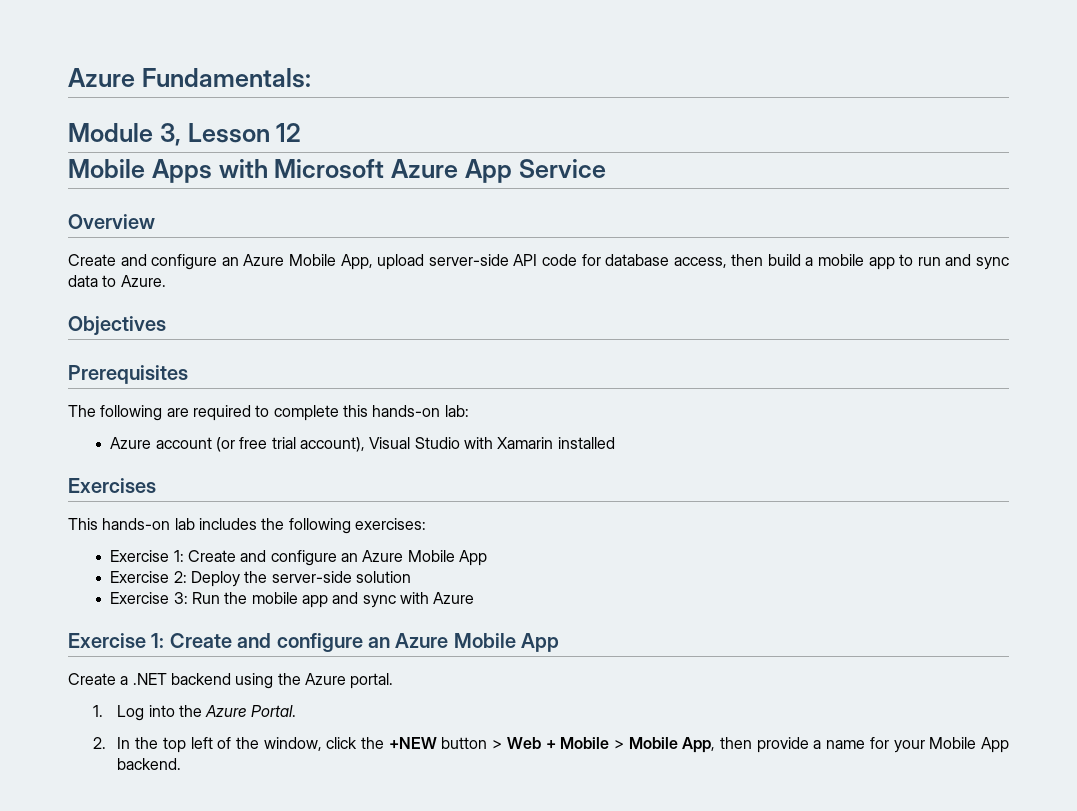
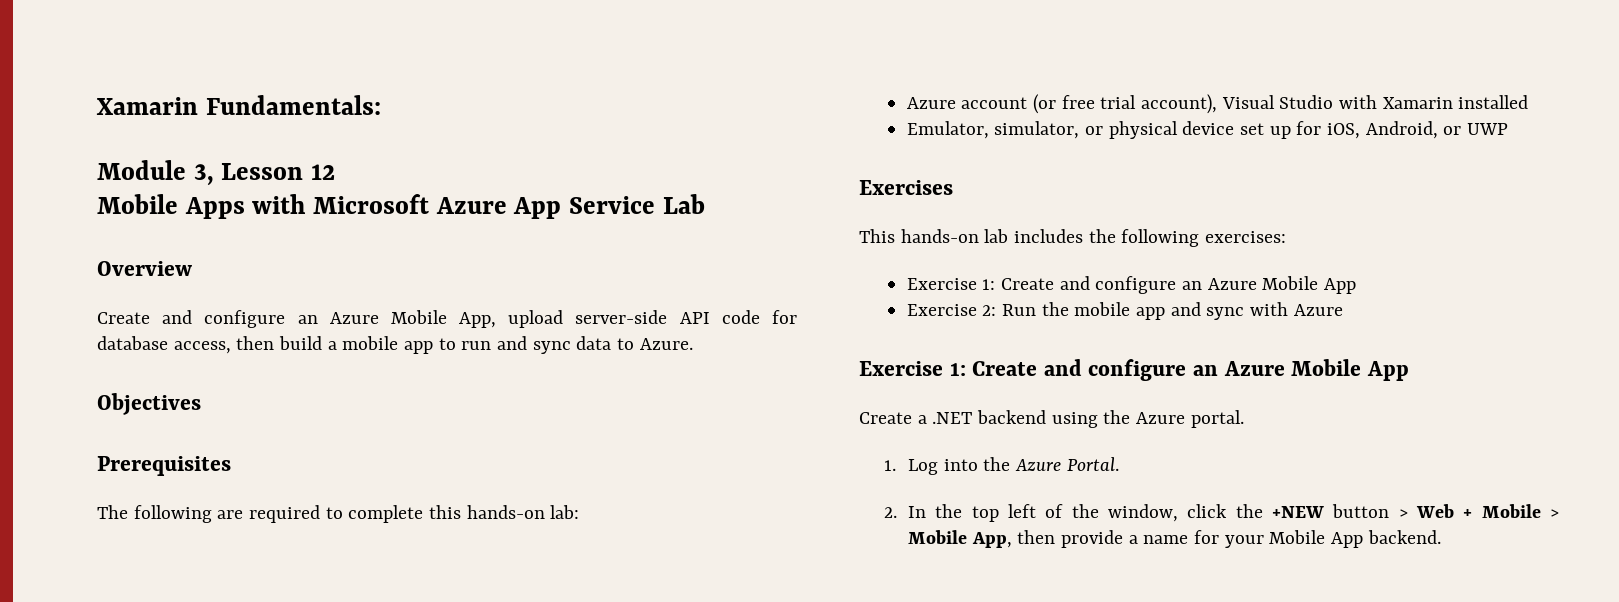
[68,68,135,87] Azure -> [96,97,198,115] Xamarin
(606, 168) none -> [662,194,705,214] Lab
(615, 443) none -> [906,121,1508,139] // Emulator, simulator, or physical device set up for iOS, Android, or UWP
[190,571,411,587] [110,592,188,604] Deploy the server-side solution // Exercise 3: -> (997, 310) none

